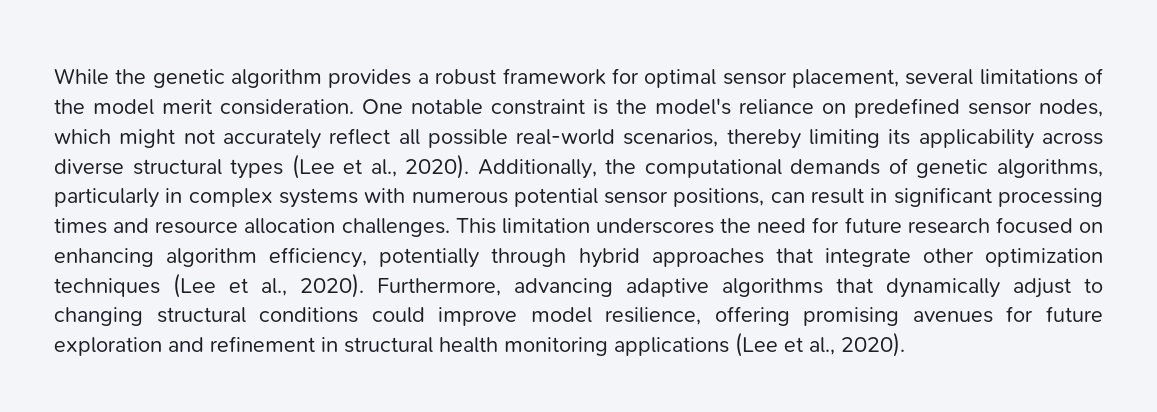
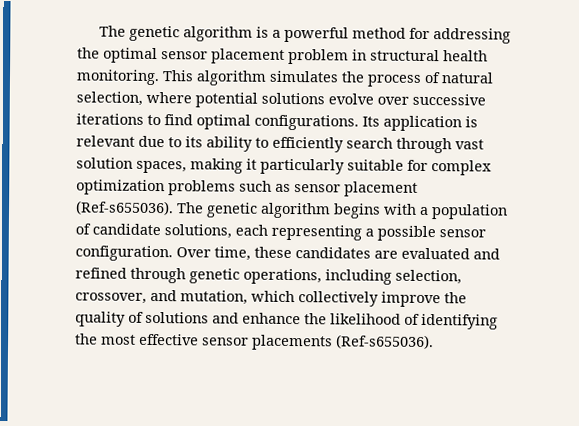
[54,68,1103,88] [54,98,1103,118] [54,128,1103,149] [54,154,1103,179] [54,187,1103,208] [54,217,1103,237] [54,247,1104,268] [54,273,1103,298] [54,306,1103,326] [54,332,905,357] While the genetic algorithm provides a robust framework for optimal sensor placement, several limitations of the model merit consideration. One notable constraint is the model's reliance on predefined sensor nodes, which might not accurately reflect all possible real-world scenarios, thereby limiting its applicability across diverse structural types (Lee et al., 2020). Additionally, the computational demands of genetic algorithms, particularly in complex systems with numerous potential sensor positions, can result in significant processing times and resource allocation challenges. This limitation underscores the need for future research focused on enhancing algorithm efficiency, potentially through hybrid approaches that integrate other optimization techniques (Lee et al., 2020). Furthermore, advancing adaptive algorithms that dynamically adjust to changing structural conditions could improve model resilience, offering promising avenues for future exploration and refinement in structural health monitoring applications (Lee et al., 2020). -> [99,25,512,44] [77,47,488,65] [76,69,494,87] [76,91,486,108] [76,113,478,132] [76,135,484,154] [76,157,492,176] [76,179,418,197] [75,200,508,220] [75,223,486,242] [75,245,500,262] [75,267,462,285] [75,289,467,308] [75,311,498,330] [75,333,434,351] The genetic algorithm is a powerful method for addressing the optimal sensor placement problem in structural health monitoring. This algorithm simulates the process of natural selection, where potential solutions evolve over successive iterations to find optimal configurations. Its application is relevant due to its ability to efficiently search through vast solution spaces, making it particularly suitable for complex optimization problems such as sensor placement (Ref-s655036). The genetic algorithm begins with a population of candidate solutions, each representing a possible sensor configuration. Over time, these candidates are evaluated and refined through genetic operations, including selection, crossover, and mutation, which collectively improve the quality of solutions and enhance the likelihood of identifying the most effective sensor placements (Ref-s655036).

